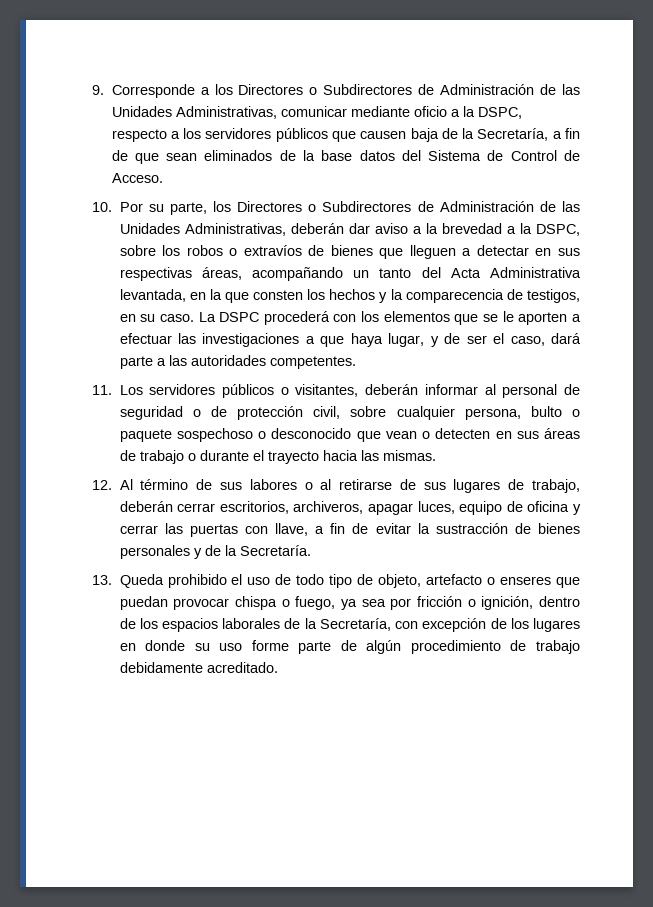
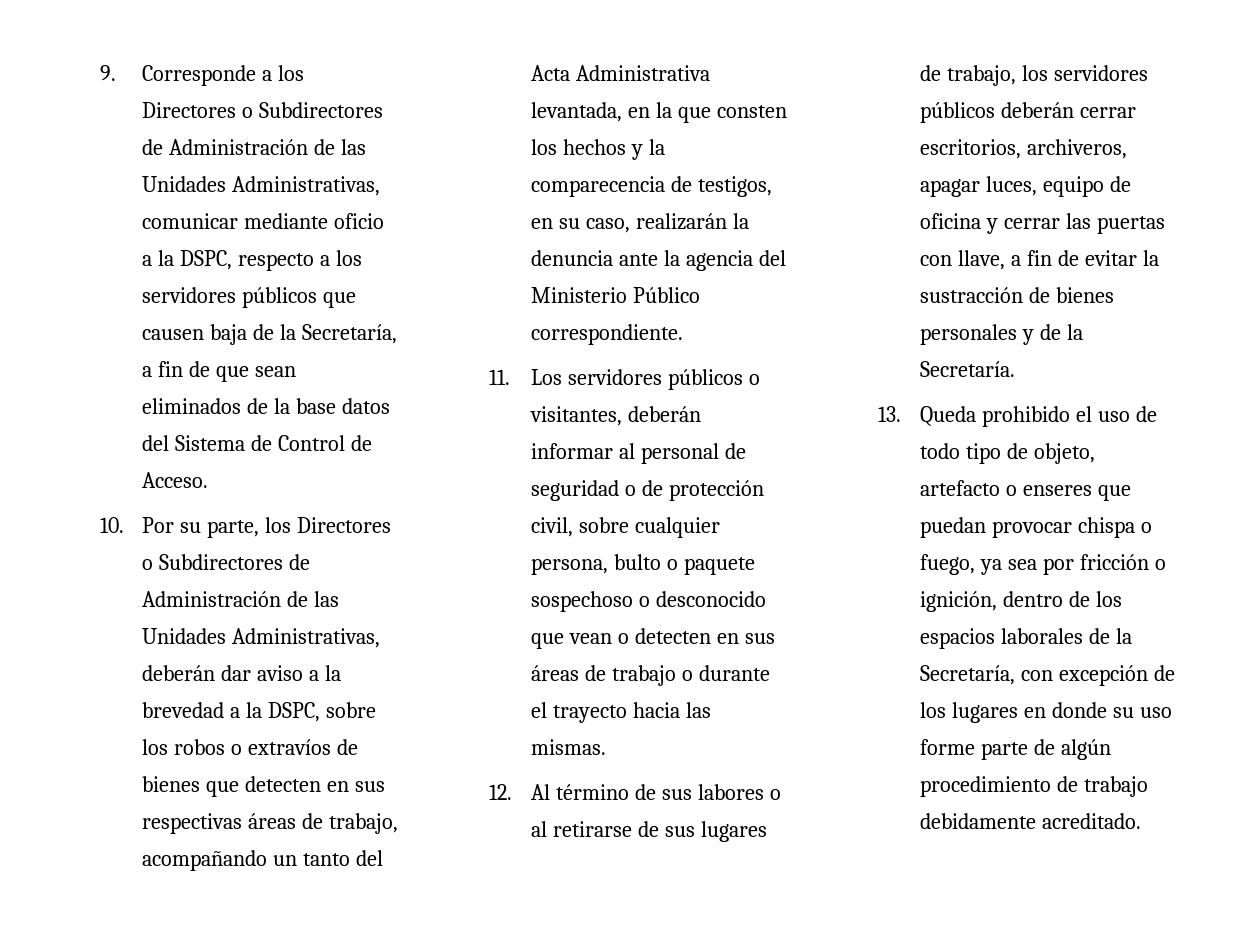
[409,245,580,259] [119,267,242,281] lleguen a detectar en sus respectivas áreas, -> [244,776,385,792] [141,813,398,834] detecten en sus respectivas áreas de trabajo,
[159,311,582,325] [119,333,581,347] [119,355,356,369] caso. La DSPC procederá con los elementos que se le aporten a efectuar las investigaciones a que haya lugar, y de ser el caso, dará parte a las autoridades competentes. -> [585,213,749,233] [530,250,786,271] [530,287,700,303] [530,324,683,345] caso, realizarán la denuncia ante la agencia del Ministerio Público correspondiente.
(580, 486) none -> [1021,65,1148,81] [919,102,995,123] los servidores públicos

